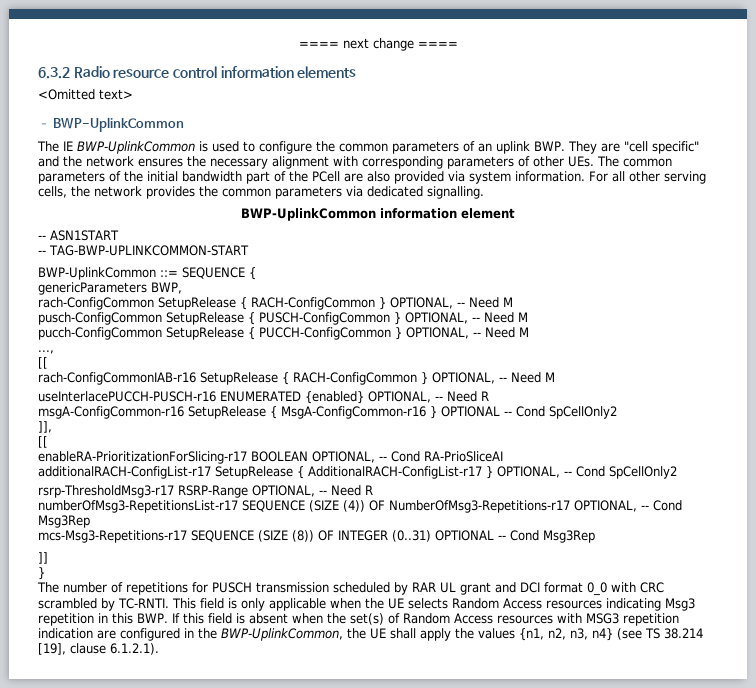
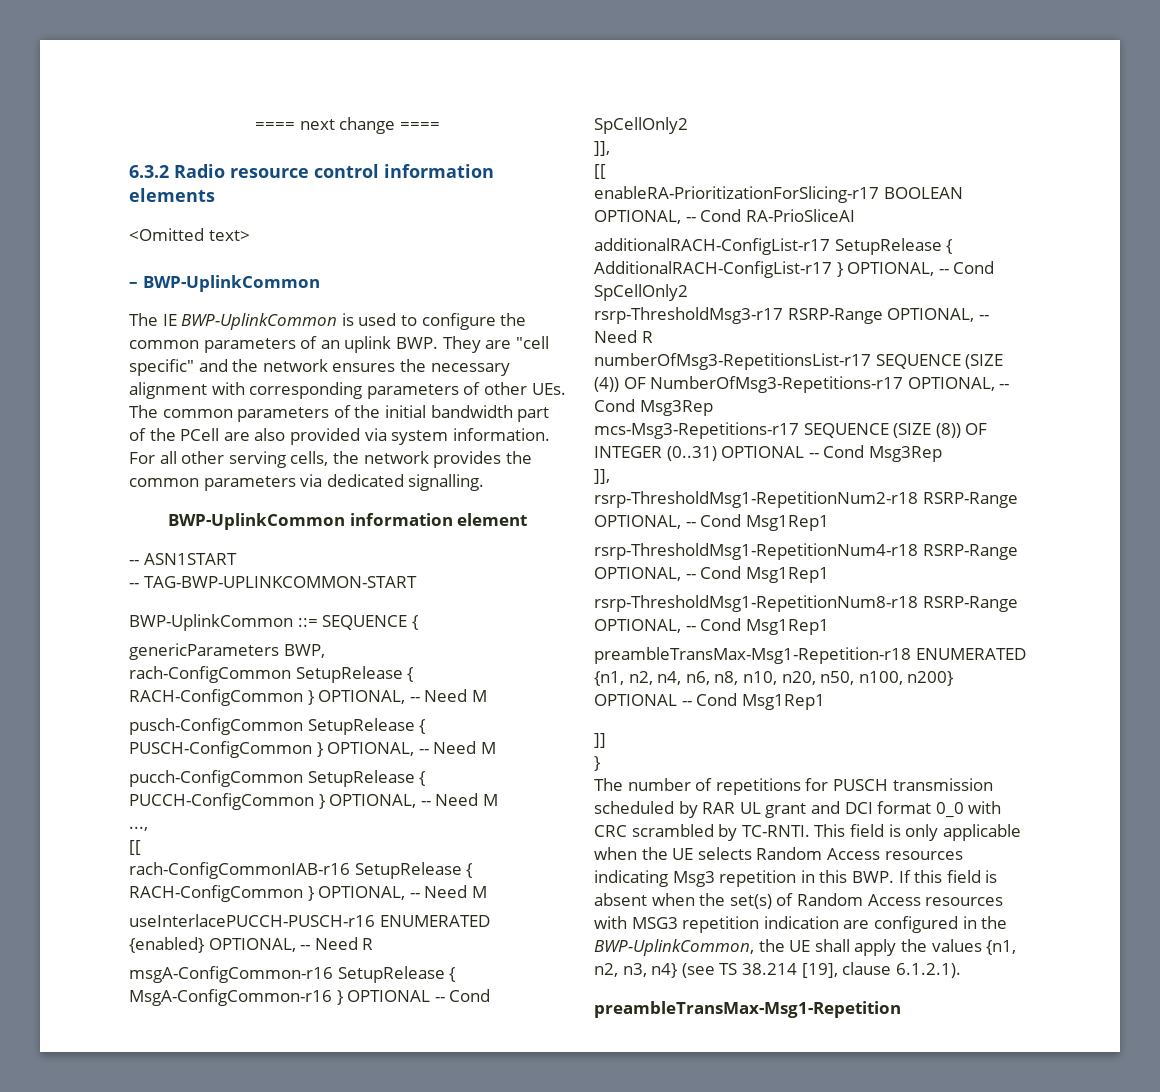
(595, 536) none -> [594,469,610,484] [594,491,1018,508] [594,514,829,531] [594,543,1018,560] [594,566,829,583] [594,595,1018,612] [594,618,829,635] [594,647,1026,664] [594,671,954,686] [594,693,825,710] // ]], // rsrp-ThresholdMsg1-RepetitionNum2-r18 RSRP-Range OPTIONAL, -- Cond Msg1Rep1 // rsrp-ThresholdMsg1-RepetitionNum4-r18 RSRP-Range OPTIONAL, -- Cond Msg1Rep1 // rsrp-ThresholdMsg1-RepetitionNum8-r18 RSRP-Range OPTIONAL, -- Cond Msg1Rep1 // preambleTransMax-Msg1-Repetition-r18 ENUMERATED {n1, n2, n4, n6, n8, n10, n20, n50, n100, n200} OPTIONAL -- Cond Msg1Rep1
(159, 649) none -> [594,1001,901,1018] // preambleTransMax-Msg1-Repetition

